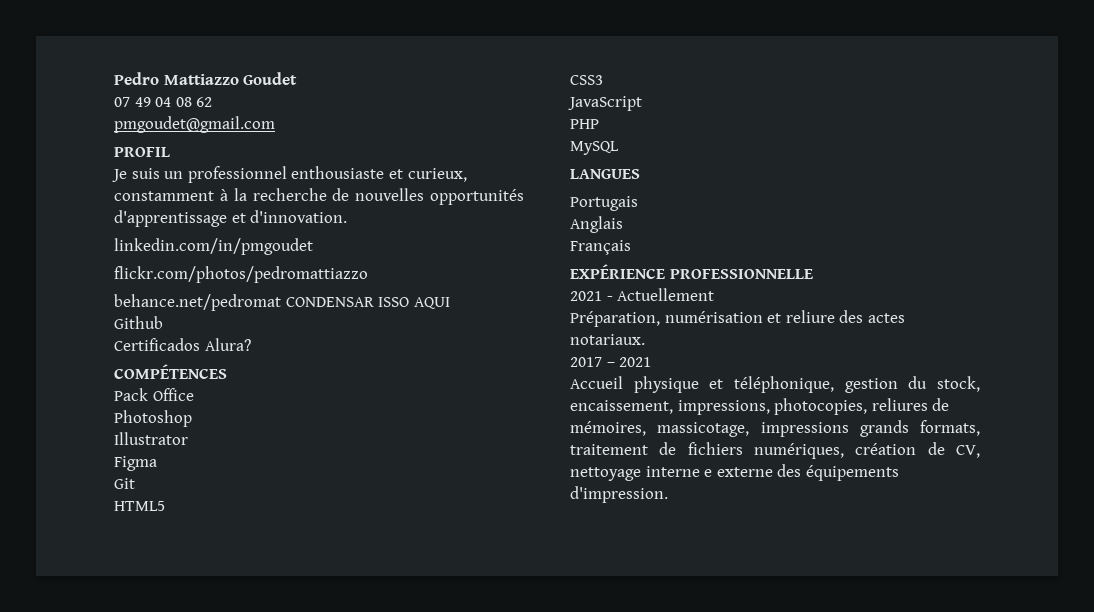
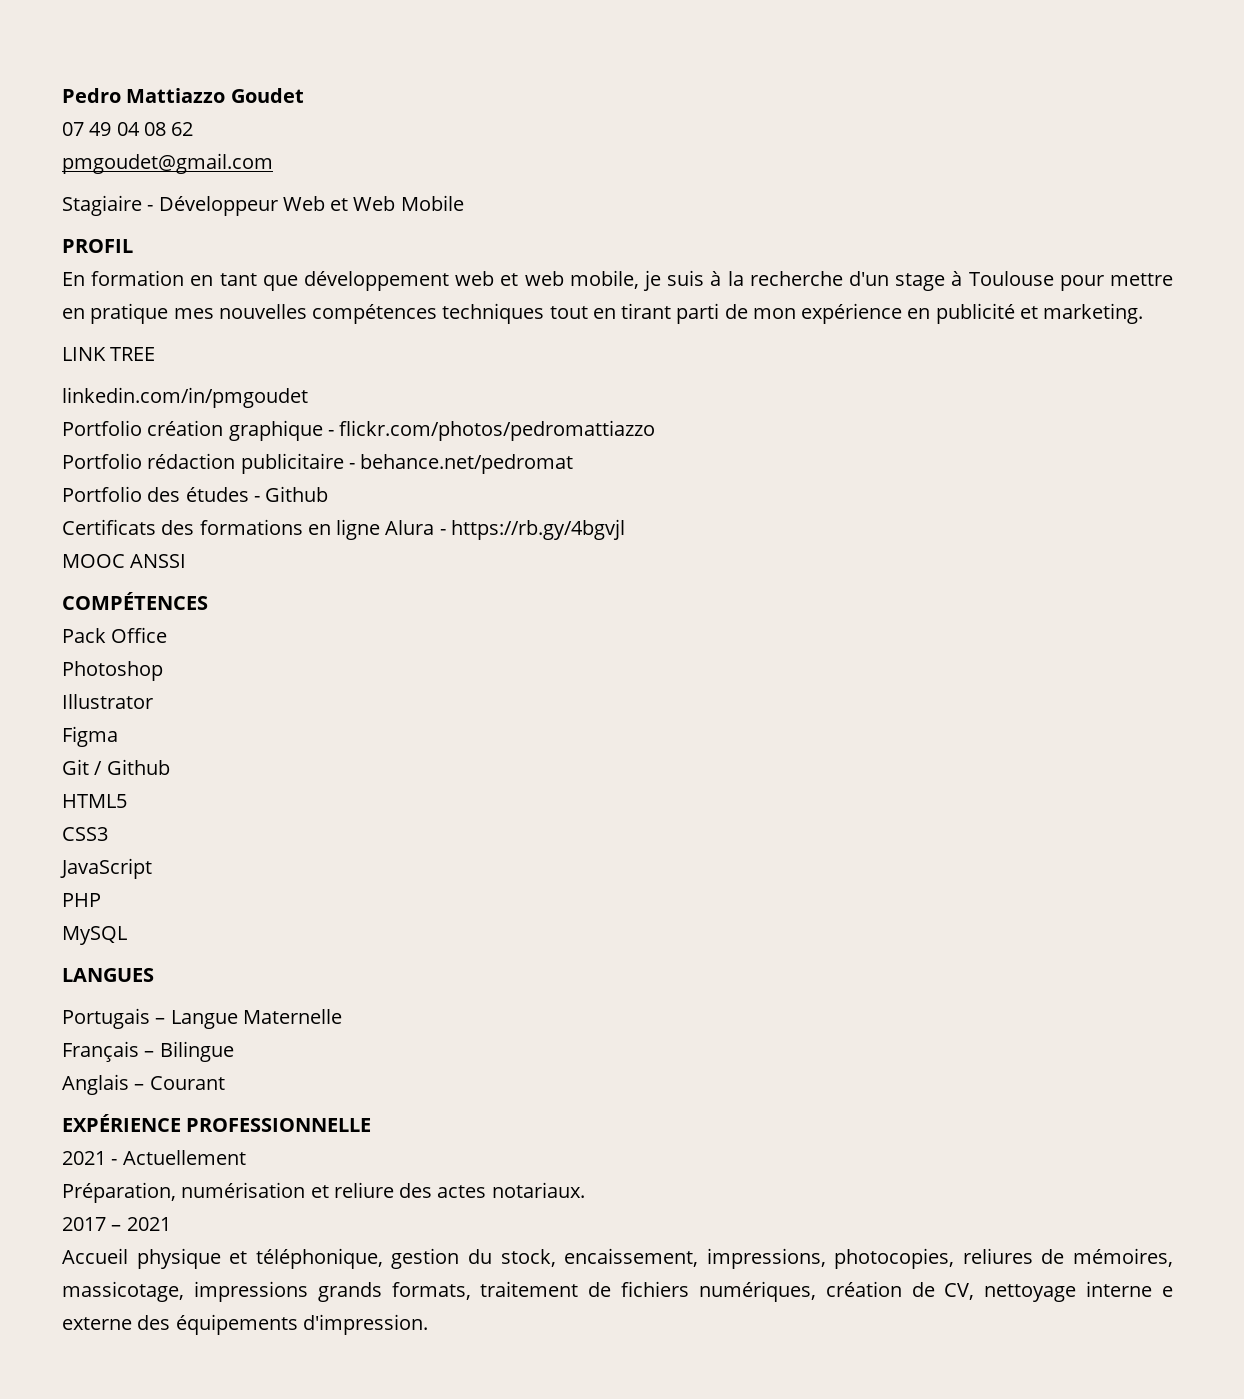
[114,147,170,157] [112,166,467,183] [114,188,524,205] [114,210,348,227] [114,238,313,255] [114,266,368,283] [114,294,450,311] [114,316,163,329] [114,338,251,351] PROFIL // Je suis un professionnel enthousiaste et curieux, constamment à la recherche de nouvelles opportunités d'apprentissage et d'innovation. // linkedin.com/in/pmgoudet // flickr.com/photos/pedromattiazzo // behance.net/pedromat CONDENSAR ISSO AQUI // Github // Certificados Alura? -> [62,195,464,216] [62,239,133,253] [62,270,1173,291] [62,303,1144,324] [62,347,156,361] [62,387,308,408] [62,420,656,441] [62,453,574,474] [62,486,329,502] [62,519,625,540] [62,554,187,568] Stagiaire - Développeur Web et Web Mobile // PROFIL // En formation en tant que développement web et web mobile, je suis à la recherche d'un stage à Toulouse pour mettre en pratique mes nouvelles compétences techniques tout en tirant parti de mon expérience en publicité et marketing. // LINK TREE // linkedin.com/in/pmgoudet // Portfolio création graphique - flickr.com/photos/pedromattiazzo // Portfolio rédaction publicitaire - behance.net/pedromat // Portfolio des études - Github // Certificats des formations en ligne Alura - https://rb.gy/4bgvjl // MOOC ANSSI
(135, 483) none -> [94,759,170,775] / Github
(638, 203) none -> [155,1009,342,1029] [62,1041,234,1062] – Langue Maternelle // Français – Bilingue
[570,240,631,255] // Français -> [134,1076,225,1090] – Courant

